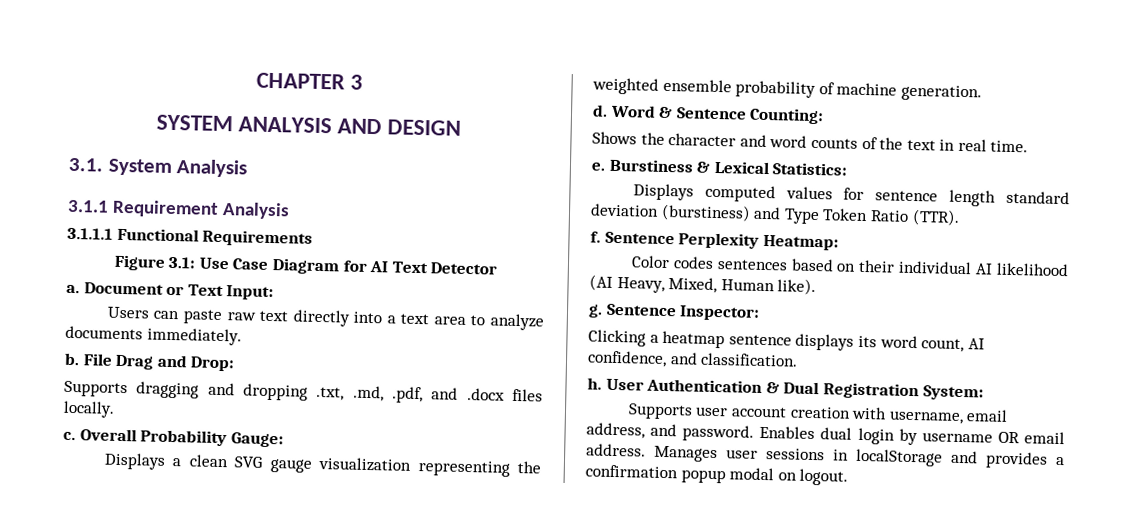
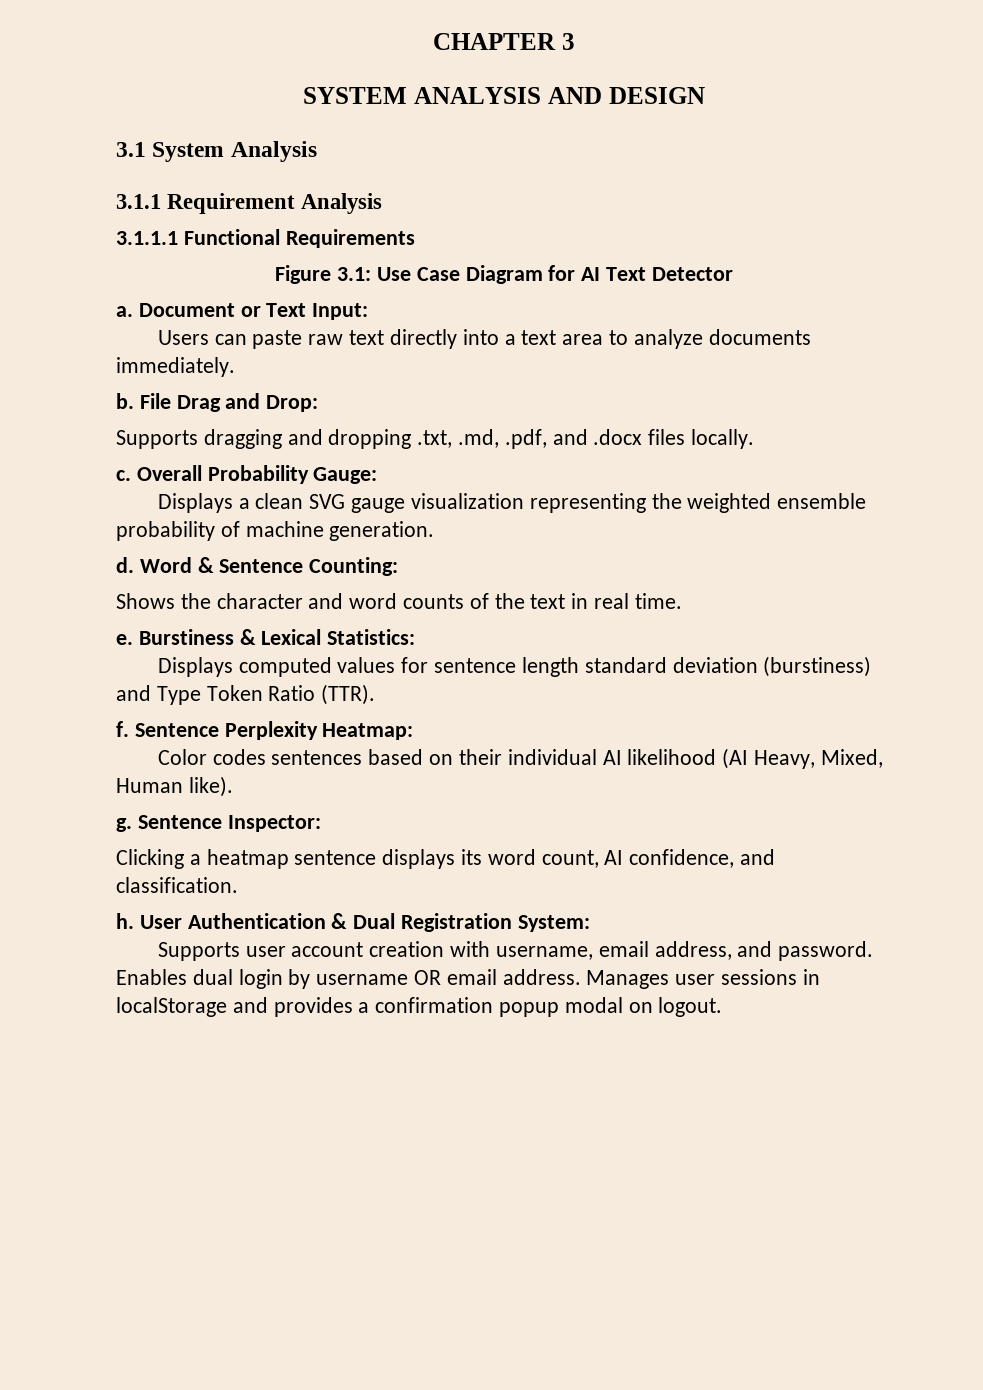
[68,157,104,172] 3.1. -> [116,142,146,157] 3.1

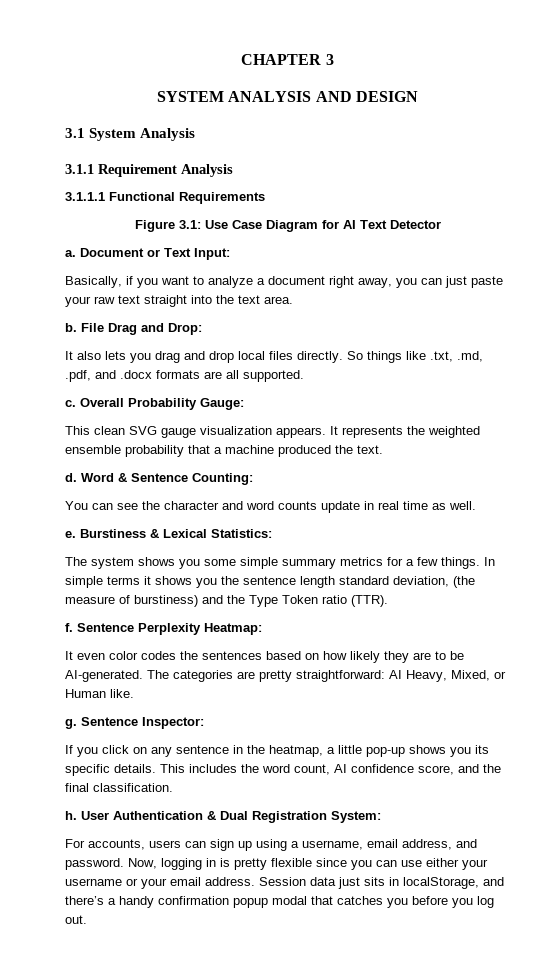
[157,329,811,349] [116,357,235,377] Users can paste raw text directly into a text area to analyze documents immediately. -> [65,276,503,288] [65,295,293,307] Basically, if you want to analyze a document right away, you can just paste your raw text straight into the text area.
[116,429,412,449] Supports dragging and dropping -> [65,351,426,363] It also lets you drag and drop local files directly. So things like
[648,429,755,449] files locally. -> [156,370,304,382] formats are all supported.
[157,493,250,513] Displays a -> [65,426,90,435] This
[529,493,646,513] representing -> [276,426,403,438] appears. It represents
[220,521,435,541] of machine generation. -> [188,445,383,457] that a machine produced the text.
[116,593,175,609] Shows -> [65,501,138,510] You can see
[469,593,682,609] of the text in real time. -> [321,501,476,513] update in real time as well.
[157,656,872,677] [116,685,151,701] Displays computed values for sentence length standard deviation (burstiness) and -> [65,557,495,569] [65,576,475,588] [65,595,245,607] The system shows you some simple summary metrics for a few things. In simple terms it shows you the sentence length standard deviation, (the measure of burstiness) and the
[268,685,316,701] Ratio -> [322,595,347,604] ratio
[157,748,883,769] [116,776,233,797] [116,815,321,832] [116,849,776,869] Color codes sentences based on their individual AI likelihood (AI Heavy, Mixed, Human like). // g. Sentence Inspector: // Clicking a heatmap sentence displays its word count, AI confidence, and -> [65,651,464,663] [65,670,506,682] [65,689,134,698] [65,717,204,729] [65,745,489,757] [65,764,501,776] [65,783,89,792] It even color codes the sentences based on how likely they are to be AI-generated. The categories are pretty straightforward: AI Heavy, Mixed, or Human like. // g. Sentence Inspector: // If you click on any sentence in the heatmap, a little pop-up shows you its specific details. This includes the word count, AI confidence score, and the final
[157,941,491,961] Supports user account creation with -> [65,839,299,851] For accounts, users can sign up using a
[116,969,820,989] [116,997,723,1017] Enables dual login by username OR email address. Manages user sessions in localStorage and provides a confirmation popup modal on logout. -> [128,858,488,870] [65,877,504,889] [65,896,494,908] [65,915,87,924] Now, logging in is pretty flexible since you can use either your username or your email address. Session data just sits in localStorage, and there’s a handy confirmation popup modal that catches you before you log out.

